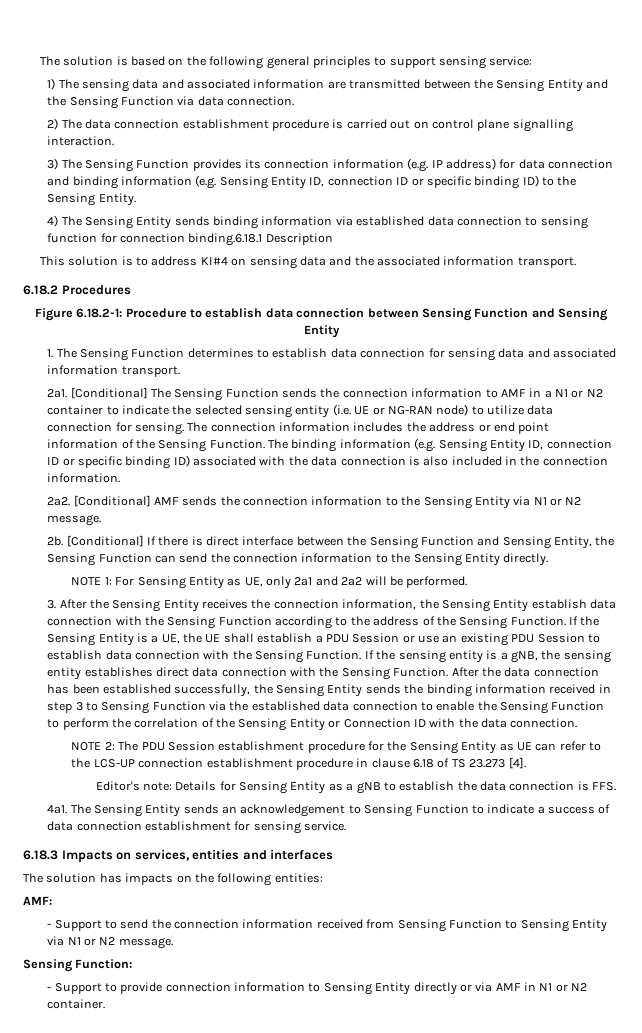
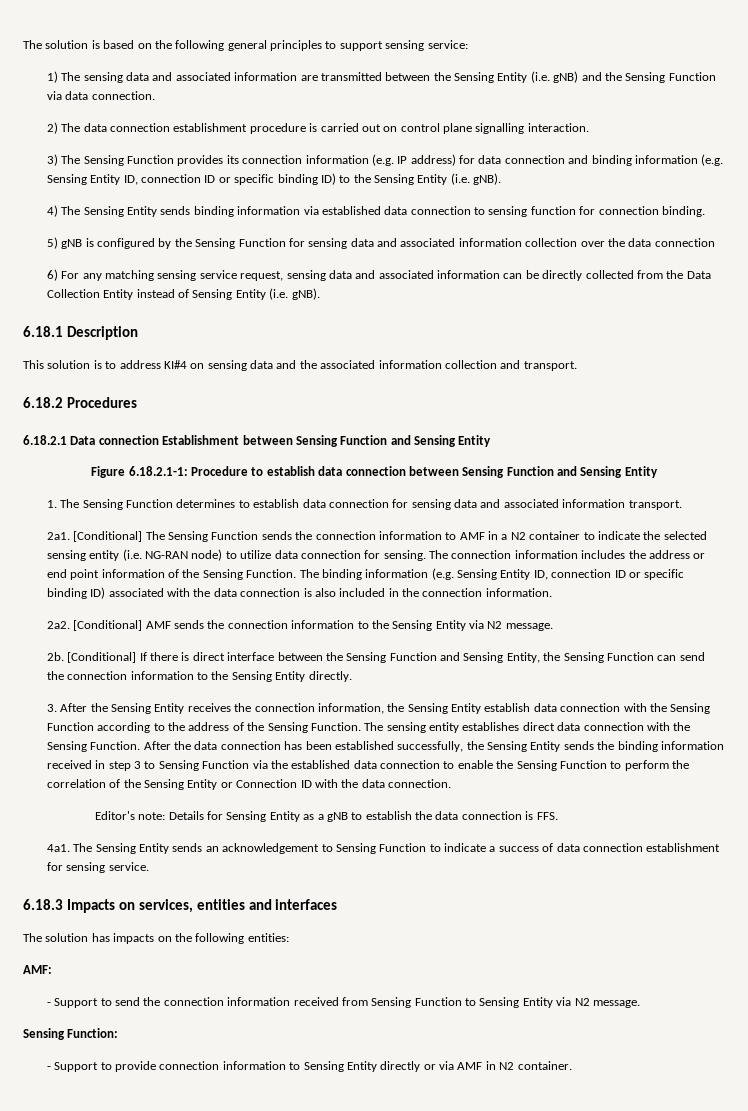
(583, 85) none -> [530,71,579,83] (i.e. gNB)
[98,193,136,206] Entity. -> [417,173,502,185] Entity (i.e. gNB).
[188,233,263,246] binding.6.18.1 -> [661,206,705,217] [46,237,715,249] [46,269,711,281] [46,288,320,300] [23,326,63,337] binding. // 5) gNB is configured by the Sensing Function for sensing data and associated information collection over the data connection // 6) For any matching sensing service request, sensing data and associated information can be directly collected from the Data Collection Entity instead of Sensing Entity (i.e. gNB). // 6.18.1
(515, 261) none -> [444,360,521,369] collection and
(131, 290) none -> [23,435,492,447] // 6.18.2.1 Data connection Establishment between Sensing Function and Sensing Entity
[76,308,123,318] 6.18.2-1: -> [128,466,188,476] 6.18.2.1-1:
[555,389,584,398] N1 or -> (508, 537) none
[354,406,385,415] UE or -> (142, 555) none
[533,497,563,506] N1 or -> (485, 624) none
[71,576,468,589] // NOTE 1: For Sensing Entity as UE, only 2a1 and 2a2 will be performed. -> (352, 676) none
[569,616,600,626] [47,633,600,646] [47,650,561,663] If the Sensing Entity is a UE, the UE shall establish a PDU Session or use an existing PDU Session to establish data connection with the Sensing Function. If the sensing entity is a gNB, the -> [364,722,384,731] The
[71,741,602,754] [71,757,526,770] // NOTE 2: The PDU Session establishment procedure for the Sensing Entity as UE can refer to the LCS-UP connection establishment procedure in clause 6.18 of TS 23.273 [4]. -> (452, 783) none
[67,937,96,946] N1 or -> (572, 1001) none
[539,983,568,992] N1 or -> (496, 1065) none

